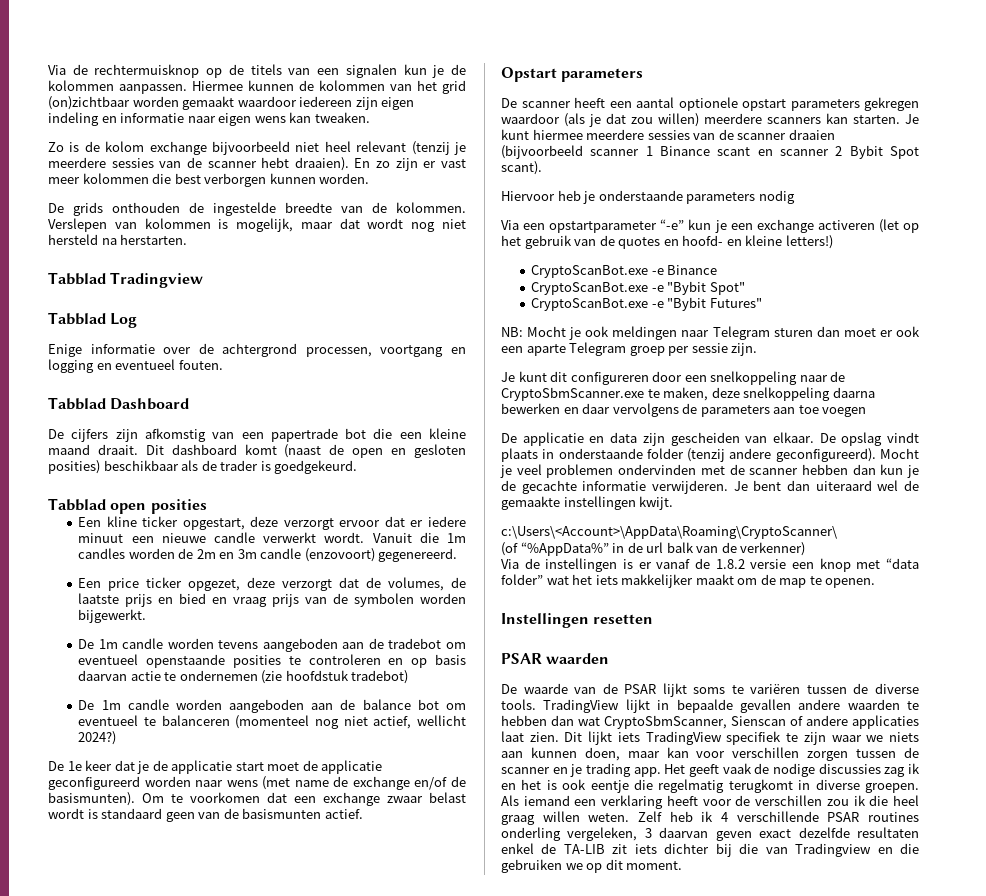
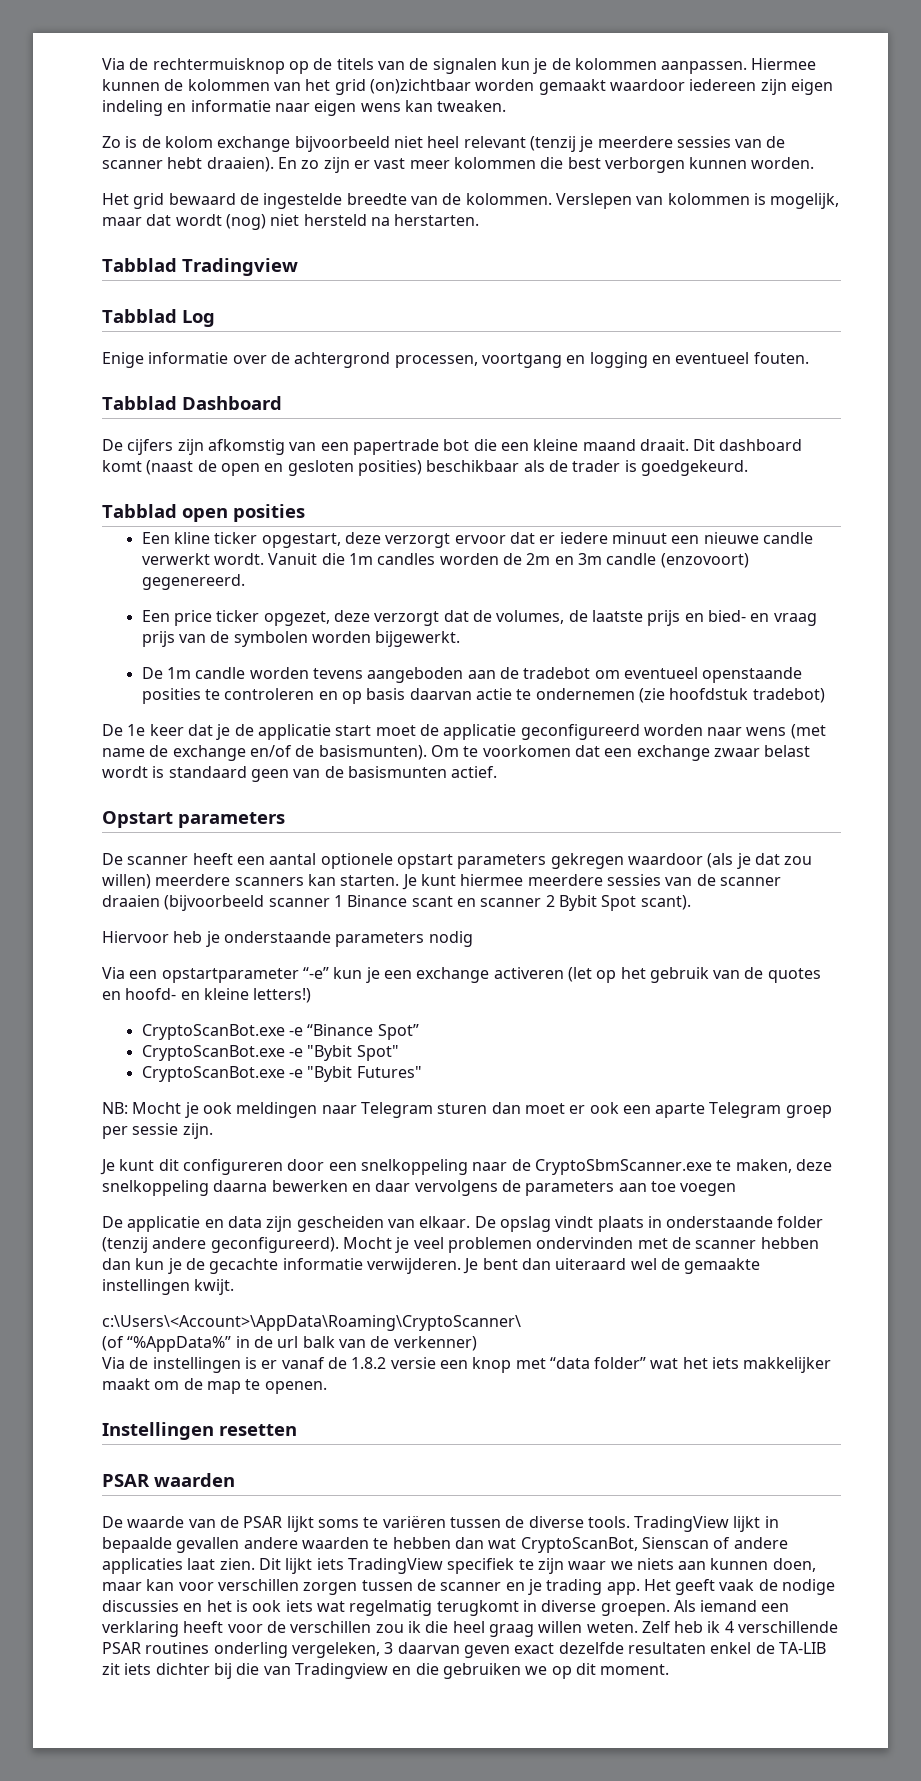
[317,68,340,75] een -> [409,58,429,70] de
[48,202,180,216] De grids onthouden -> [102,193,236,209] Het grid bewaard
[411,222,436,232] nog -> [225,214,266,230] (nog)
[179,593,207,604] bied -> [707,610,746,622] bied-
[78,699,466,713] [78,715,467,729] [78,731,117,745] // De 1m candle worden aangeboden aan de balance bot om eventueel te balanceren (momenteel nog niet actief, wellicht 2024?) -> (825, 695) none
[667,265,718,275] Binance -> [307,1024,419,1040] “Binance Spot”
[604,715,727,729] CryptoSbmScanner, -> [520,1537,638,1553] CryptoScanBot,
[884,763,920,777] zag ik -> (179, 1606) none
[590,779,653,793] eentje die -> [285,1600,345,1612] iets wat

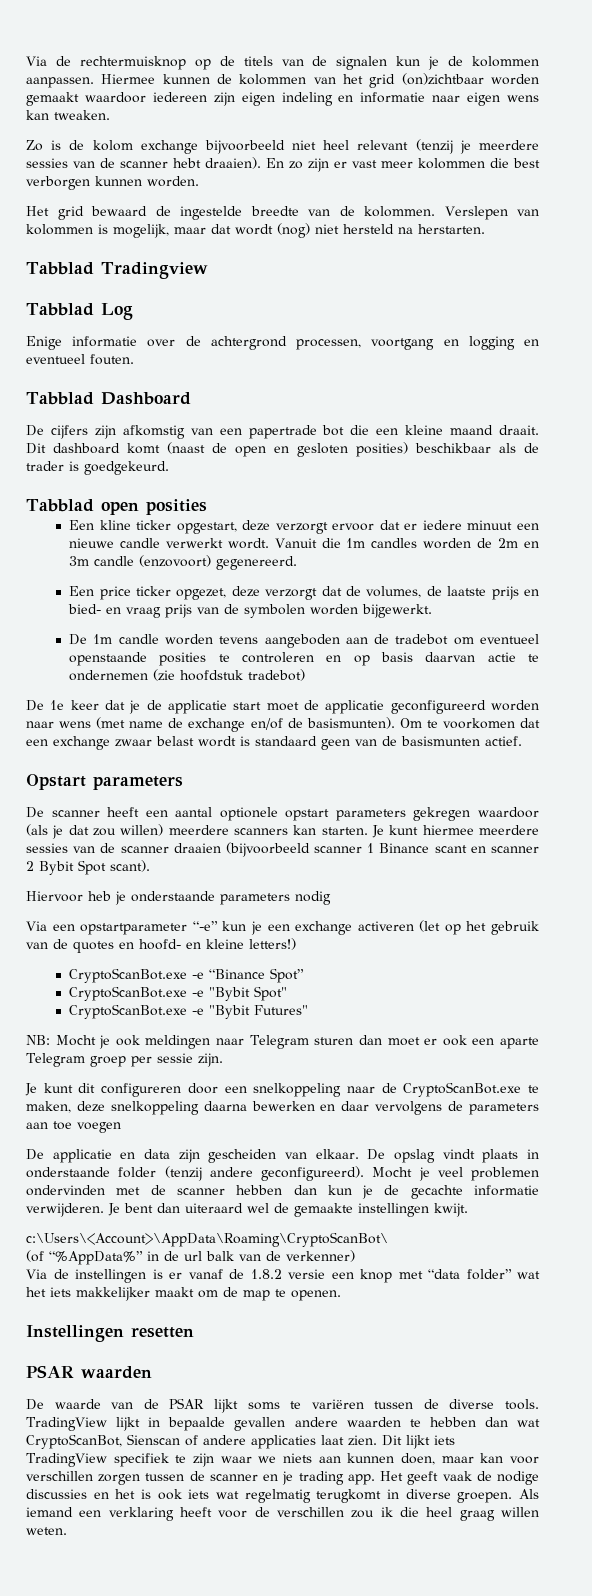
[534,1159,712,1175] CryptoSbmScanner.exe -> [403,1082,522,1097] CryptoScanBot.exe
[102,1315,521,1331] c:\Users\<Account>\AppData\Roaming\CryptoScanner\ -> [26,1232,388,1247] c:\Users\<Account>\AppData\Roaming\CryptoScanBot\
[641,1621,839,1633] [102,1642,826,1658] [102,1663,670,1679] Zelf heb ik 4 verschillende PSAR routines onderling vergeleken, 3 daarvan geven exact dezelfde resultaten enkel de TA-LIB zit iets dichter bij die van Tradingview en die gebruiken we op dit moment. -> (67, 1531) none

